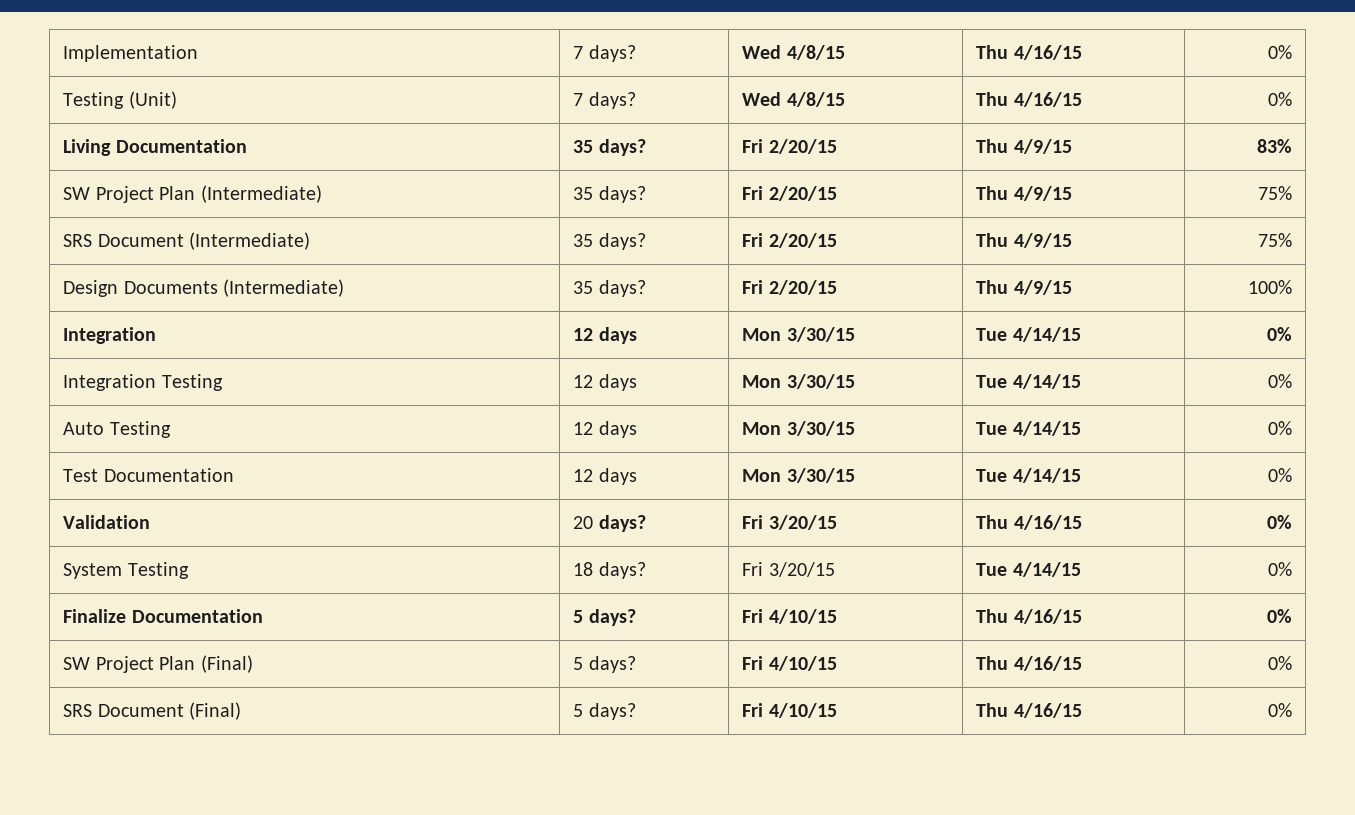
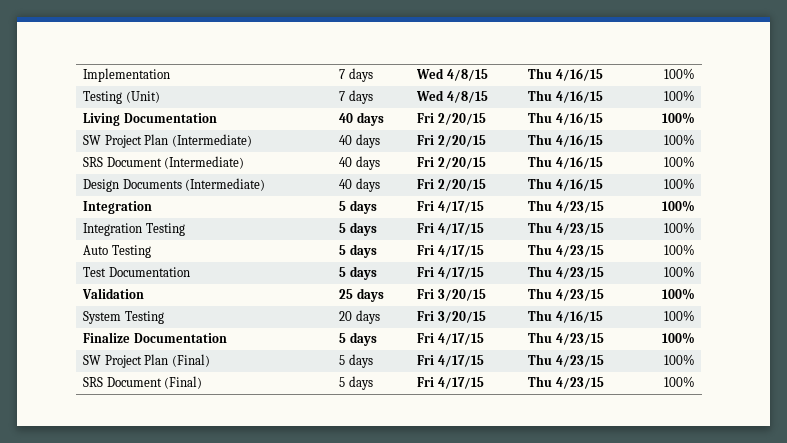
[588,45,636,62] [742,45,845,60] [976,45,1082,60] [1267,45,1292,59] days? | Wed 4/8/15 | Thu 4/16/15 | 0% -> [348,68,373,82] [415,68,488,81] [527,68,603,81] [664,68,696,79] days | Wed 4/8/15 | Thu 4/16/15 | 100%
[588,92,636,109] [742,92,845,107] [976,92,1082,107] [1267,92,1292,106] days? | Wed 4/8/15 | Thu 4/16/15 | 0% -> [348,90,373,104] [415,90,488,103] [527,90,603,103] [664,90,696,101] days | Wed 4/8/15 | Thu 4/16/15 | 100%
[573,139,646,156] [742,139,837,154] [976,139,1072,154] [1256,139,1292,153] 35 days? | Fri 2/20/15 | Thu 4/9/15 | 83% -> [338,112,384,126] [416,113,486,125] [527,112,603,125] [662,112,696,124] 40 days | Fri 2/20/15 | Thu 4/16/15 | 100%
[573,186,646,203] [742,186,837,201] [976,186,1072,201] [1257,186,1292,200] 35 days? | Fri 2/20/15 | Thu 4/9/15 | 75% -> [338,134,380,148] [416,135,486,147] [527,134,603,147] [664,134,696,145] 40 days | Fri 2/20/15 | Thu 4/16/15 | 100%
[573,233,646,250] [742,233,837,248] [976,233,1072,248] [1257,233,1292,247] 35 days? | Fri 2/20/15 | Thu 4/9/15 | 75% -> [338,156,380,170] [416,157,486,169] [527,156,603,169] [664,156,696,167] 40 days | Fri 2/20/15 | Thu 4/16/15 | 100%
[573,280,646,297] [742,280,837,295] [976,280,1072,295] 35 days? | Fri 2/20/15 | Thu 4/9/15 -> [338,178,380,192] [416,179,486,191] [527,178,603,191] 40 days | Fri 2/20/15 | Thu 4/16/15
[573,327,637,344] [742,327,855,342] [976,327,1081,342] [1266,327,1292,341] 12 days | Mon 3/30/15 | Tue 4/14/15 | 0% -> [338,200,377,214] [416,201,484,213] [527,200,604,213] [662,200,696,212] 5 days | Fri 4/17/15 | Thu 4/23/15 | 100%
[573,374,637,391] [742,374,855,389] [976,374,1081,389] [1267,374,1292,388] 12 days | Mon 3/30/15 | Tue 4/14/15 | 0% -> [338,222,377,236] [416,223,484,235] [527,222,604,235] [664,222,696,233] 5 days | Fri 4/17/15 | Thu 4/23/15 | 100%
[573,421,637,438] [742,421,855,436] [976,421,1081,436] [1267,421,1292,435] 12 days | Mon 3/30/15 | Tue 4/14/15 | 0% -> [338,244,377,258] [416,245,484,257] [527,244,604,257] [664,244,696,255] 5 days | Fri 4/17/15 | Thu 4/23/15 | 100%
[573,468,637,485] [742,468,855,483] [976,468,1081,483] [1267,468,1292,482] [63,515,151,529] 12 days | Mon 3/30/15 | Tue 4/14/15 | 0% // Validation -> [338,266,377,280] [416,267,484,279] [527,266,604,279] [664,266,696,277] [81,288,144,299] [338,288,384,302] [416,289,486,301] [527,288,604,301] [662,288,696,300] [82,311,164,324] 5 days | Fri 4/17/15 | Thu 4/23/15 | 100% // Validation | 25 days | Fri 3/20/15 | Thu 4/23/15 | 100% // System Testing
[598,515,646,532] days? -> [355,310,380,324] days
[1266,515,1292,529] [63,562,189,579] [573,562,646,579] [742,562,835,577] [976,562,1081,577] [1267,562,1292,576] 0% // System Testing | 18 days? | Fri 3/20/15 | Tue 4/14/15 | 0% -> [664,310,696,321] 100%
[588,609,636,626] [742,609,837,624] [976,609,1082,624] [1266,609,1292,623] days? | Fri 4/10/15 | Thu 4/16/15 | 0% -> [349,332,377,346] [416,333,484,345] [527,332,604,345] [662,332,696,344] days | Fri 4/17/15 | Thu 4/23/15 | 100%
[588,656,636,673] [742,656,837,671] [976,656,1082,671] [1267,656,1292,670] days? | Fri 4/10/15 | Thu 4/16/15 | 0% -> [348,354,373,368] [416,355,484,367] [527,354,604,367] [664,354,696,365] days | Fri 4/17/15 | Thu 4/23/15 | 100%
[588,703,636,720] [742,703,837,718] [976,703,1082,718] [1267,703,1292,717] days? | Fri 4/10/15 | Thu 4/16/15 | 0% -> [348,376,373,390] [416,377,484,389] [527,376,604,389] [664,376,696,387] days | Fri 4/17/15 | Thu 4/23/15 | 100%

